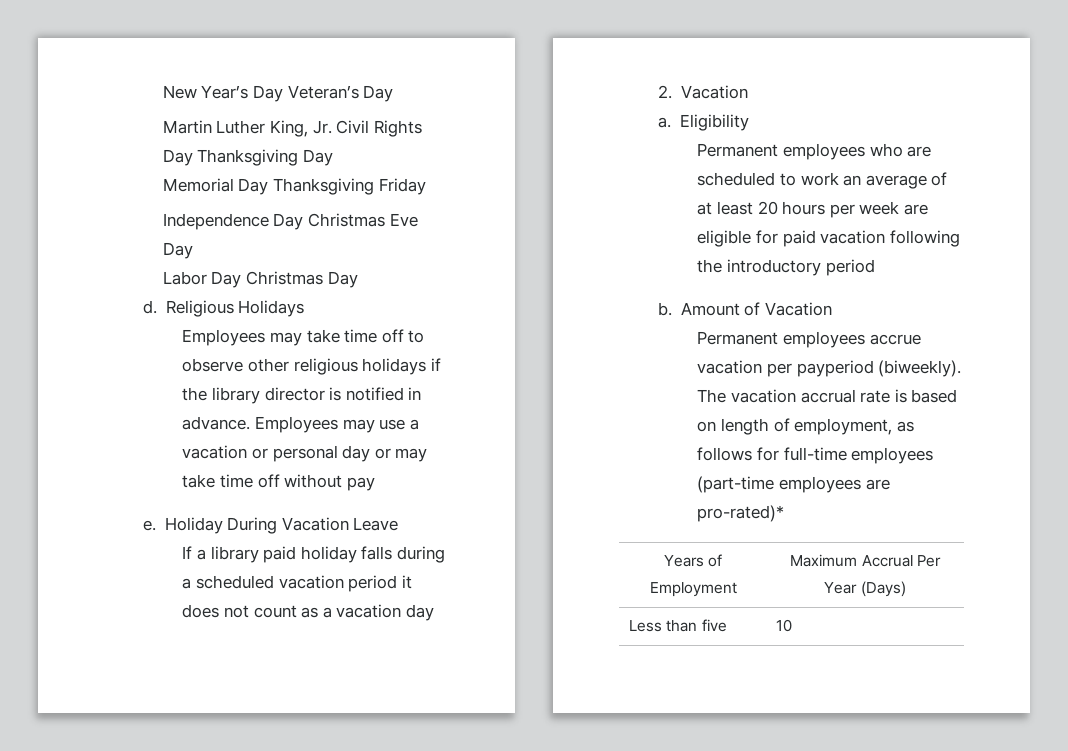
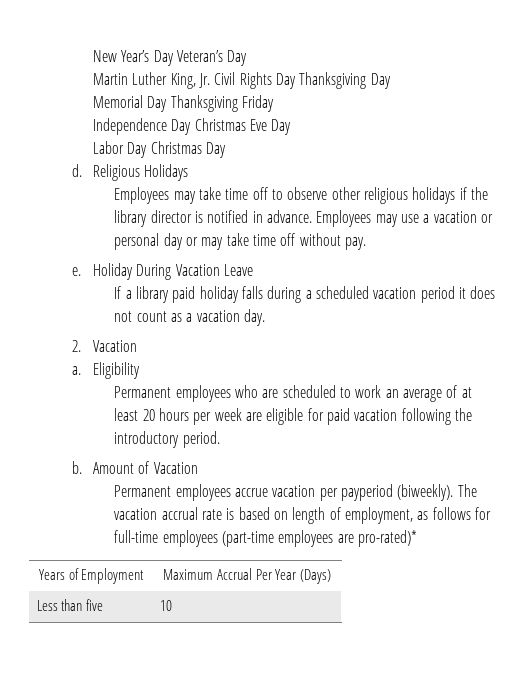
[346,477,375,491] pay -> [344,237,366,250] pay.
[405,604,434,621] day -> [244,309,266,326] day.
[825,259,875,276] period -> [182,431,220,448] period.

